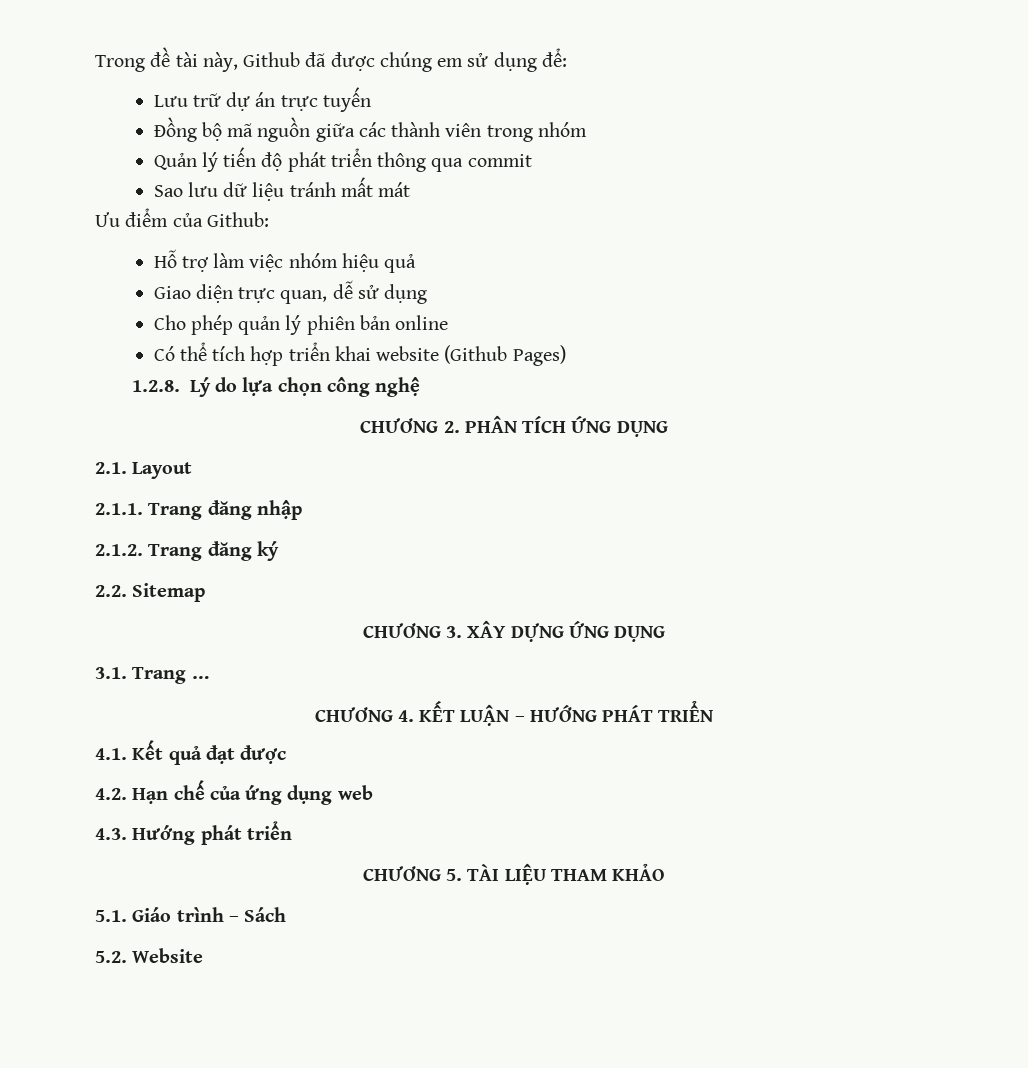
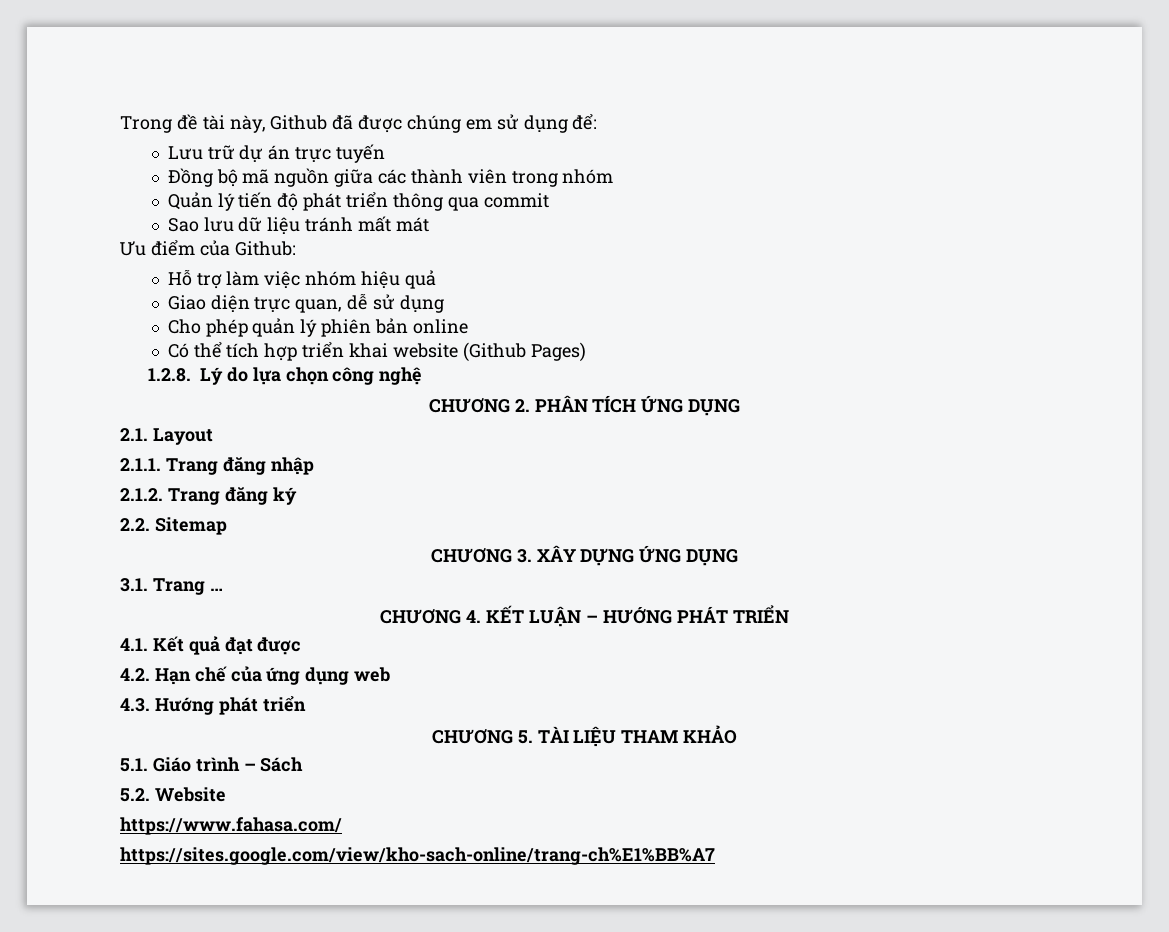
(204, 955) none -> [120,817,342,835] [120,847,715,865] // https://www.fahasa.com/ // https://sites.google.com/view/kho-sach-online/trang-ch%E1%BB%A7

